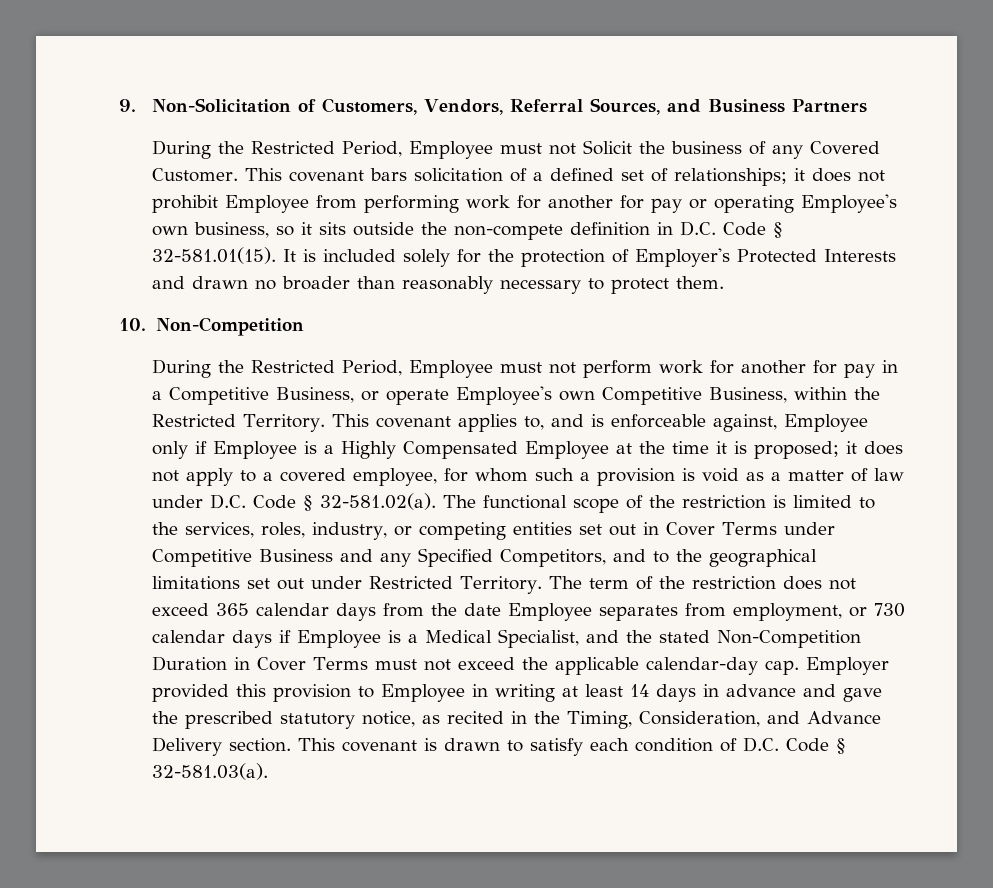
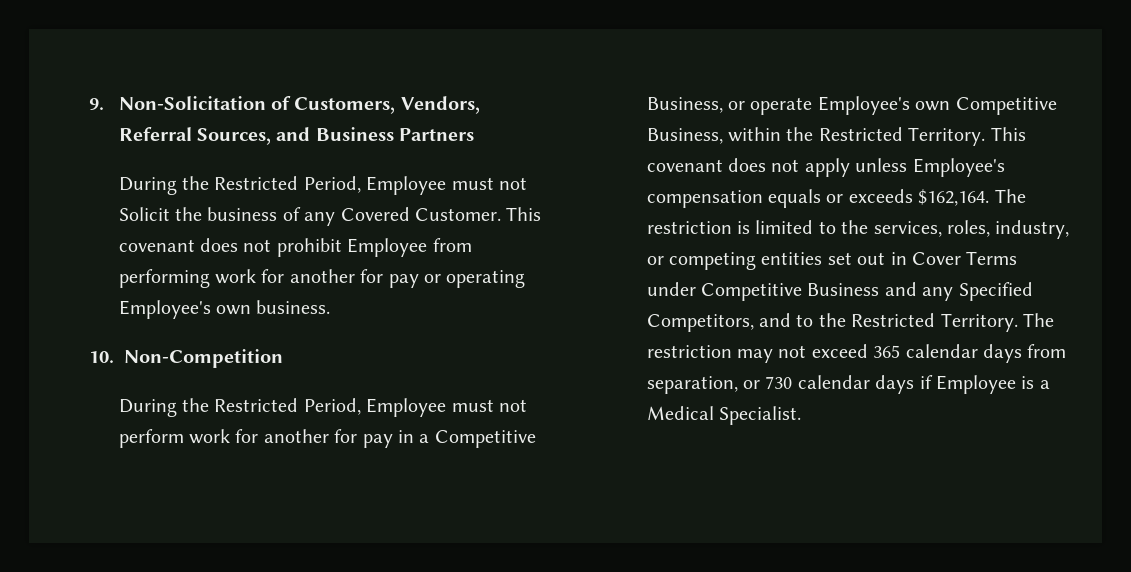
[370,168,806,186] bars solicitation of a defined set of relationships; it -> (195, 245) none
[194,221,784,240] [152,247,897,267] [152,276,725,294] business, so it sits outside the non-compete definition in D.C. Code § 32-581.01(15). It is included solely for the protection of Employer's Protected Interests and drawn no broader than reasonably necessary to protect them. -> [256,300,331,314] business.
[458,414,869,432] [152,441,904,459] [152,468,905,486] [152,493,676,513] applies to, and is enforceable against, Employee only if Employee is a Highly Compensated Employee at the time it is proposed; it does not apply to a covered employee, for whom such a provision is void as a matter of law under D.C. Code § 32-581.02(a). The functional scope of the -> [728,158,1005,177] [646,189,1026,208] does not apply unless Employee's compensation equals or exceeds $162,164. The
[709,549,818,567] [152,576,823,594] geographical limitations set out under Restricted Territory. The term of the restriction does -> [851,313,1055,332] [646,345,774,363] Restricted Territory. The restriction may
[431,603,843,621] the date Employee separates from employment, -> [646,376,738,394] separation,
[498,629,862,648] [152,656,890,675] [152,684,883,702] [152,711,882,729] [152,737,847,756] [152,763,269,780] Specialist, and the stated Non-Competition Duration in Cover Terms must not exceed the applicable calendar-day cap. Employer provided this provision to Employee in writing at least 14 days in advance and gave the prescribed statutory notice, as recited in the Timing, Consideration, and Advance Delivery section. This covenant is drawn to satisfy each condition of D.C. Code § 32-581.03(a). -> [719,406,802,425] Specialist.

